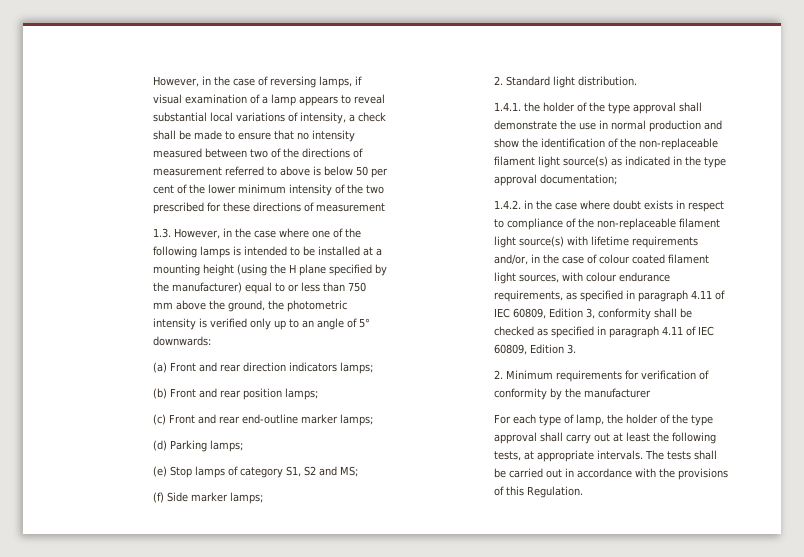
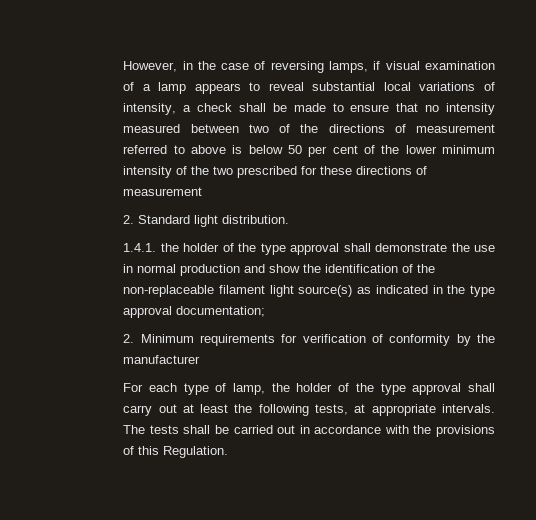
[152,228,361,239] [152,246,382,258] [152,264,387,276] [152,282,366,294] [152,300,347,312] [152,318,370,330] [152,336,211,346] [152,362,373,374] [152,388,318,400] [152,414,373,426] [152,440,243,452] [152,466,358,478] [152,492,263,504] // 1.3. However, in the case where one of the following lamps is intended to be installed at a mounting height (using the H plane specified by the manufacturer) equal to or less than 750 mm above the ground, the photometric intensity is verified only up to an angle of 5° downwards: // (a) Front and rear direction indicators lamps; // (b) Front and rear position lamps; // (c) Front and rear end-outline marker lamps; // (d) Parking lamps; // (e) Stop lamps of category S1, S2 and MS; // (f) Side marker lamps; -> (203, 191) none
[493,200,724,212] [493,218,720,230] [493,236,698,248] [493,254,709,265] [493,272,670,284] [493,290,725,302] [493,308,692,320] [493,326,714,338] [493,344,576,355] // 1.4.2. in the case where doubt exists in respect to compliance of the non-replaceable filament light source(s) with lifetime requirements and/or, in the case of colour coated filament light sources, with colour endurance requirements, as specified in paragraph 4.11 of IEC 60809, Edition 3, conformity shall be checked as specified in paragraph 4.11 of IEC 60809, Edition 3. -> (266, 311) none

